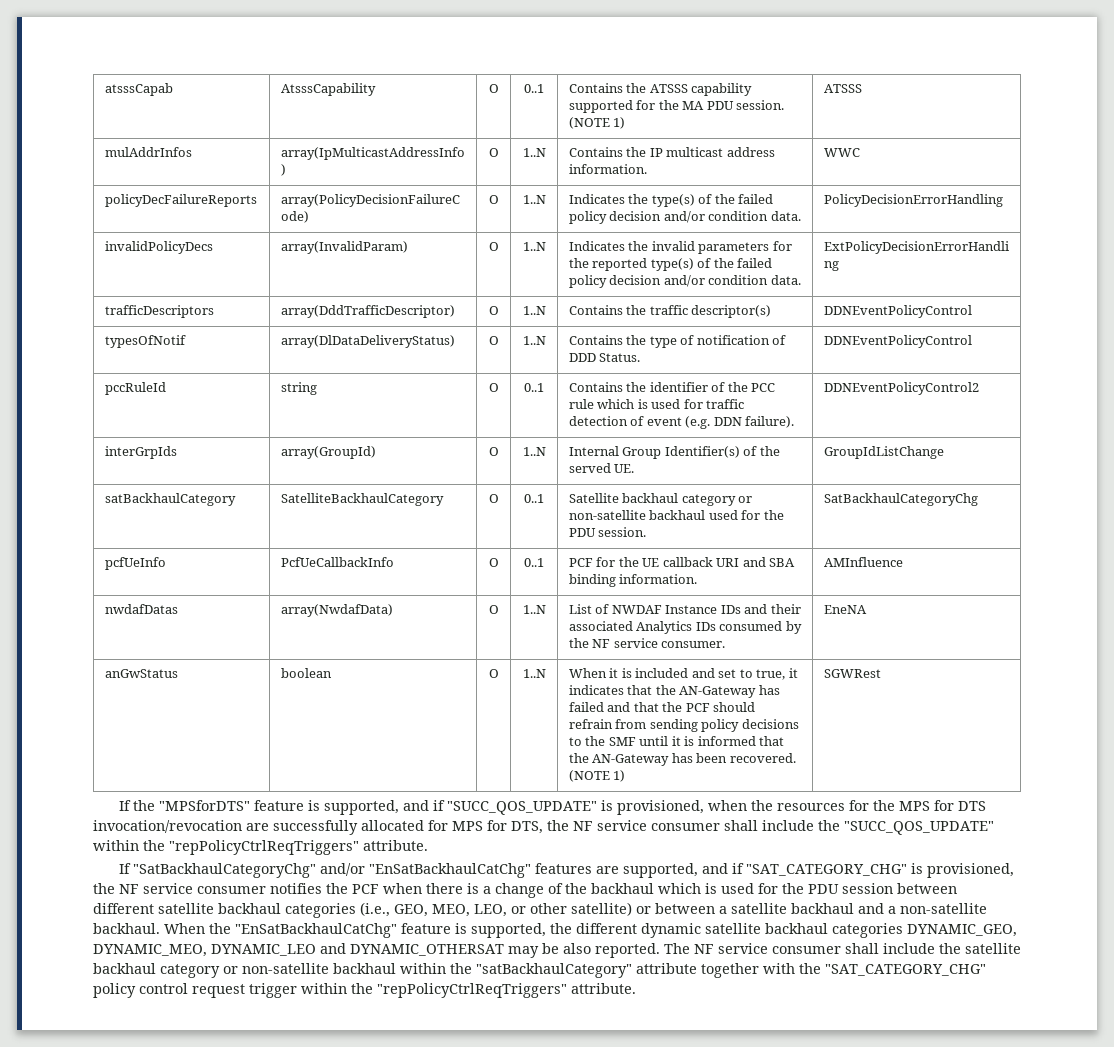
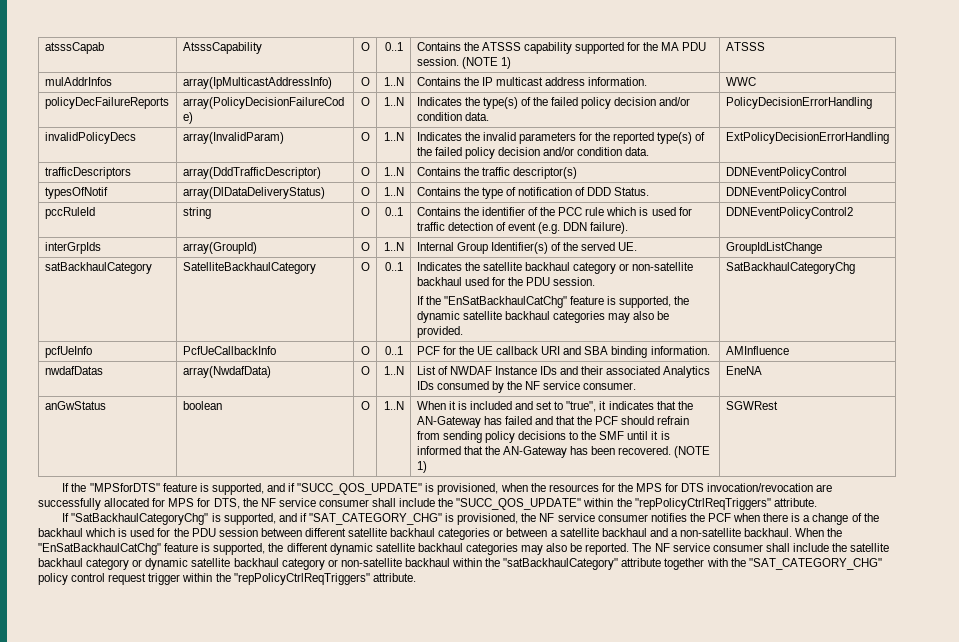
[568,493,619,503] Satellite -> [416,262,522,271] Indicates the satellite
(647, 532) none -> [416,296,690,308] [416,311,670,323] [416,326,463,338] // If the "EnSatBackhaulCatChg" feature is supported, the dynamic satellite backhaul categories may also be provided.
[756,669,786,680] true, -> [566,401,597,412] "true",
[319,863,619,878] and/or "EnSatBackhaulCatChg" features are -> [211,513,221,522] is
[360,902,632,917] (i.e., GEO, MEO, LEO, or other satellite) -> (491, 534) none
[907,924,1017,937] [93,943,591,958] DYNAMIC_GEO, DYNAMIC_MEO, DYNAMIC_LEO and DYNAMIC_OTHERSAT may be also -> [521,543,583,555] may also be
(238, 970) none -> [145,558,338,570] dynamic satellite backhaul category or

